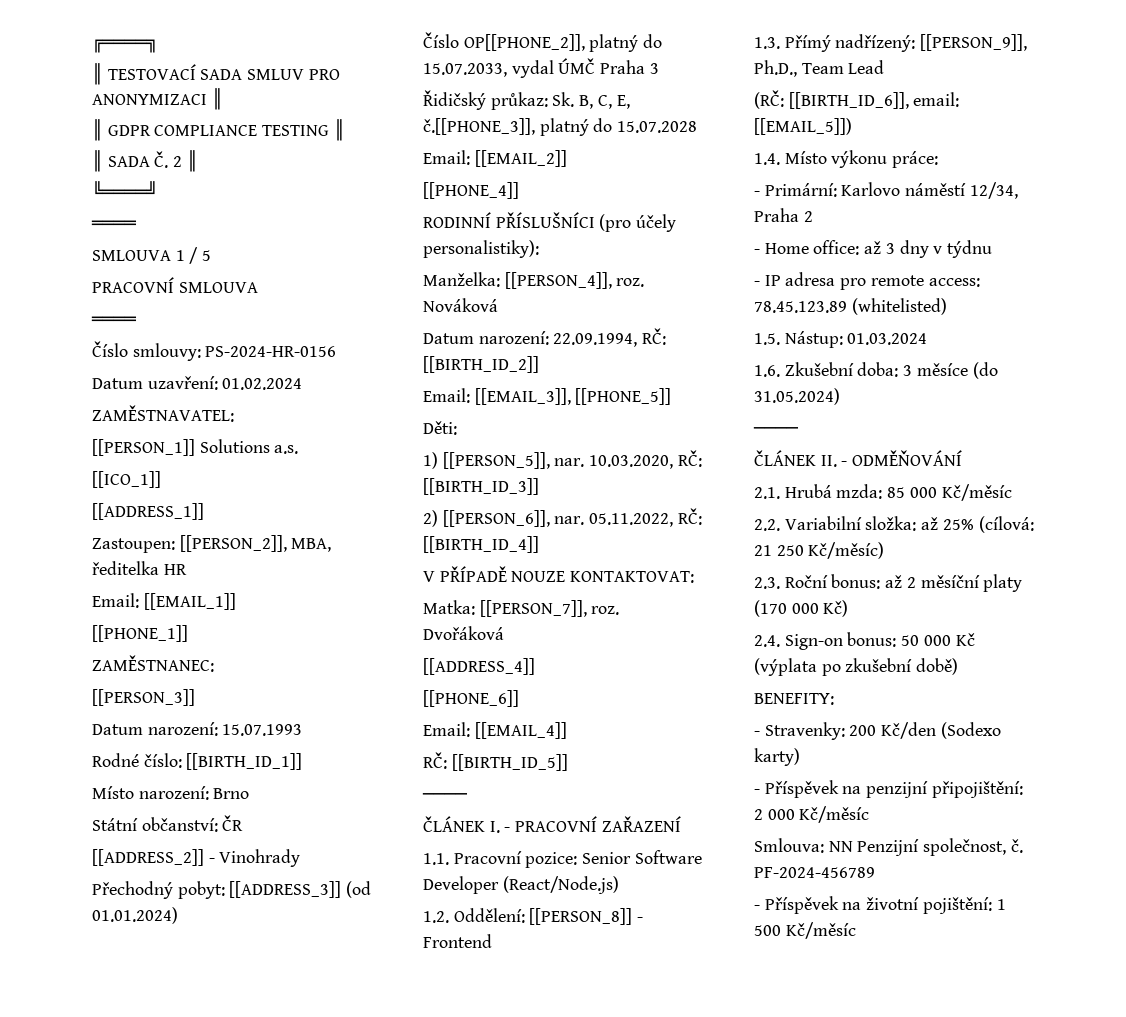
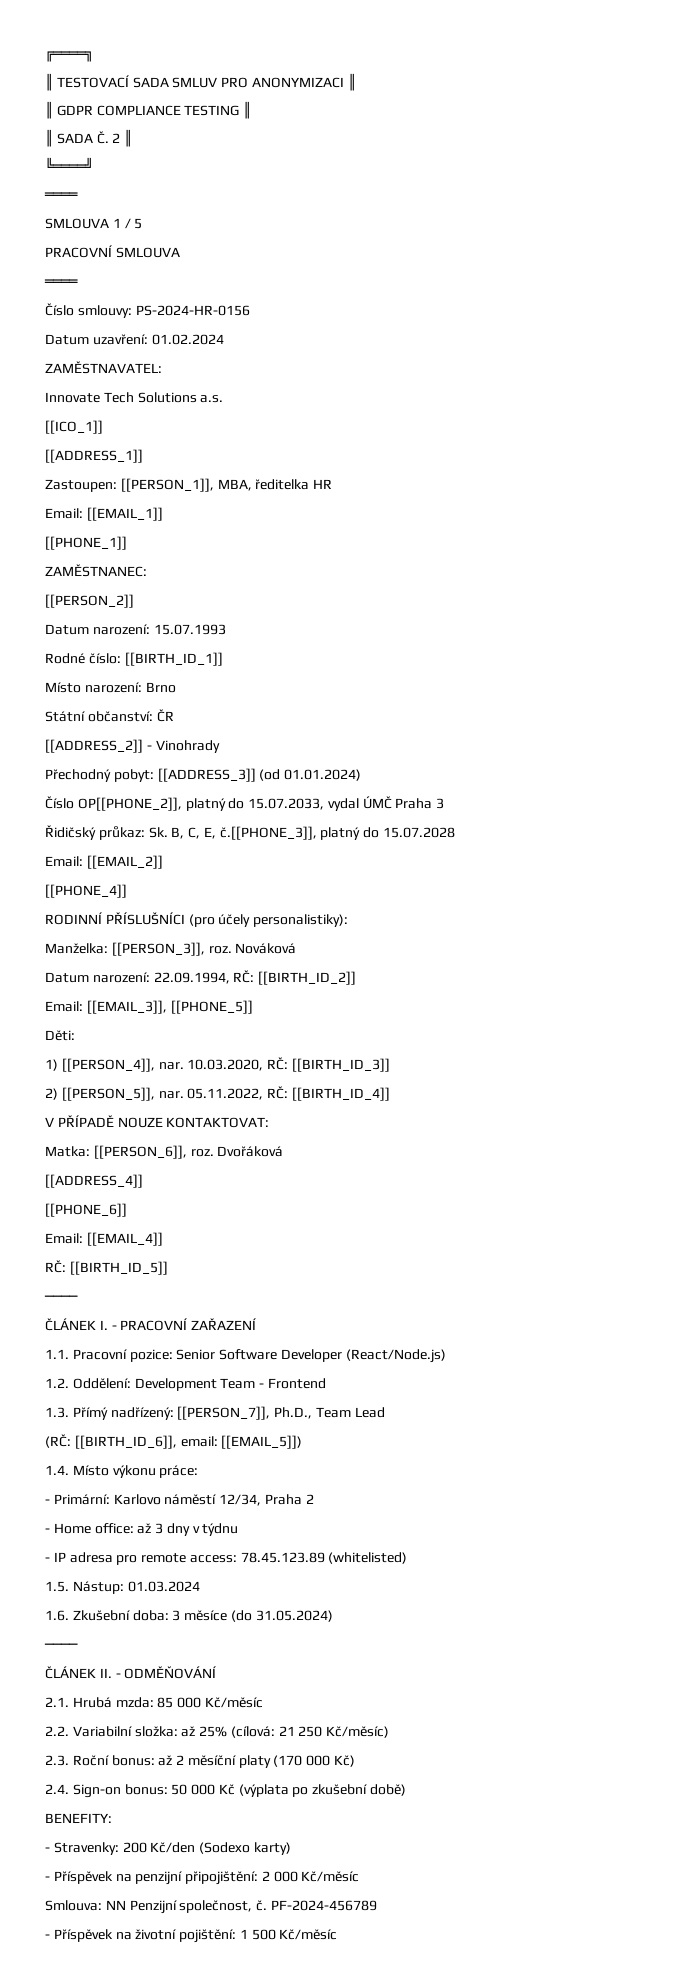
[92,439,195,456] [[PERSON_1]] -> [45,392,134,403] Innovate Tech
[179,535,287,552] [[PERSON_2]], -> [120,478,214,492] [[PERSON_1]],
[92,689,195,706] [[PERSON_3]] -> [45,594,134,608] [[PERSON_2]]
[504,272,612,289] [[PERSON_4]], -> [111,942,205,956] [[PERSON_3]],
[442,452,550,469] [[PERSON_5]], -> [61,1058,155,1072] [[PERSON_4]],
[442,510,550,527] [[PERSON_6]], -> [61,1087,155,1101] [[PERSON_5]],
[479,600,587,617] [[PERSON_7]], -> [93,1145,187,1159] [[PERSON_6]],
[529,908,633,925] [[PERSON_8]] -> [134,1378,256,1391] Development Team
[920,34,1028,51] [[PERSON_9]], -> [177,1406,271,1420] [[PERSON_7]],

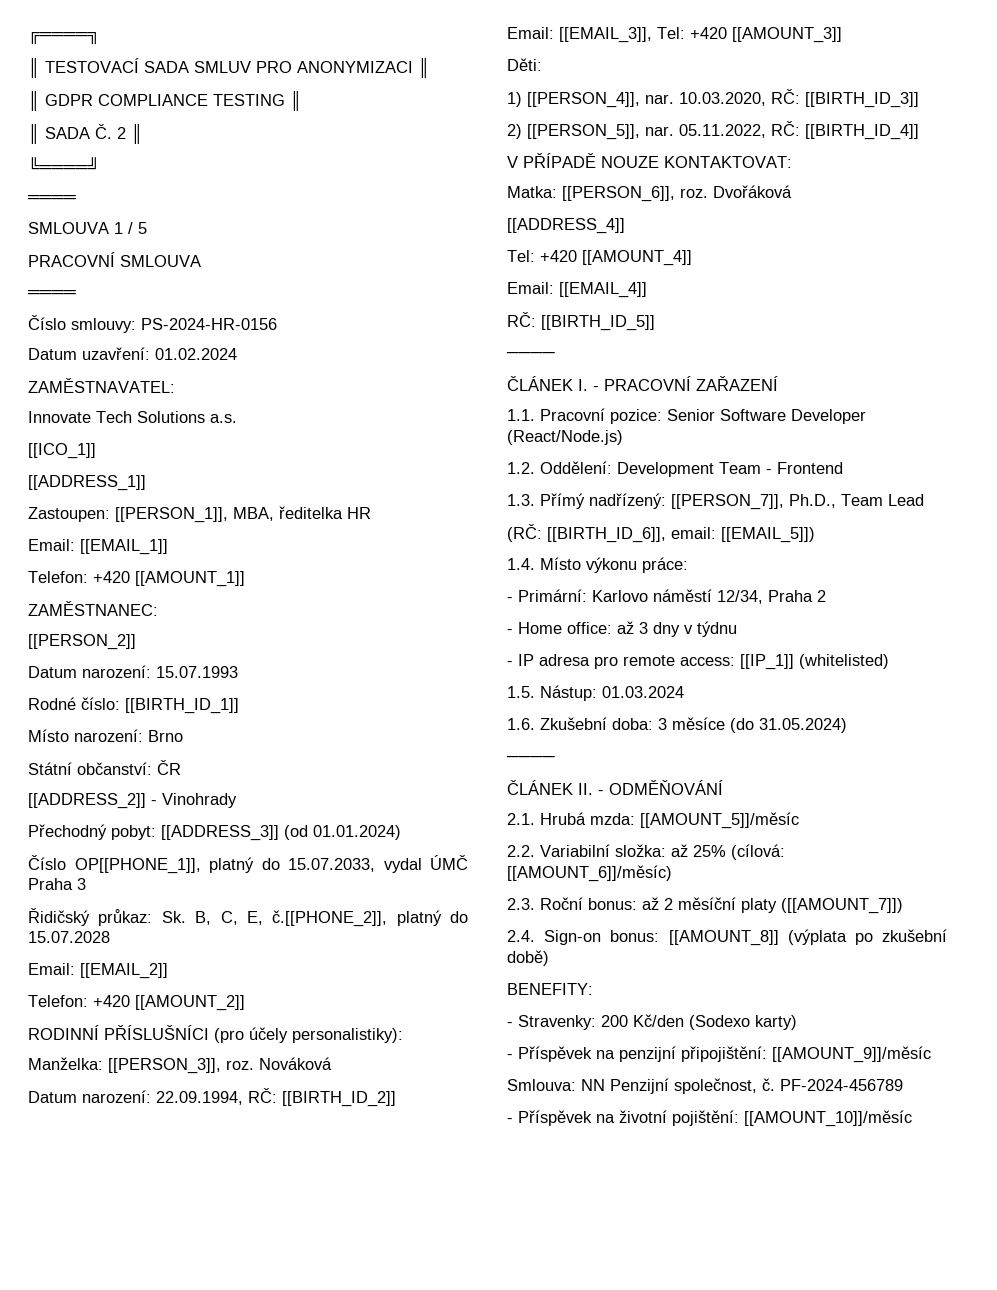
[45,536,127,550] [[PHONE_1]] -> [28,571,245,587] Telefon: +420 [[AMOUNT_1]]
[77,797,182,811] OP[[PHONE_2]], -> [74,858,201,874] OP[[PHONE_1]],
[219,826,317,840] č.[[PHONE_3]], -> [272,910,388,927] č.[[PHONE_2]],
[45,884,127,898] [[PHONE_4]] -> [28,995,245,1011] Telefon: +420 [[AMOUNT_2]]
[170,1000,253,1014] [[PHONE_5]] -> [657,27,842,43] Tel: +420 [[AMOUNT_3]]
[45,1203,127,1217] [[PHONE_6]] -> [507,250,692,266] Tel: +420 [[AMOUNT_4]]
[240,1552,325,1563] 78.45.123.89 -> [740,654,794,670] [[IP_1]]
[157,1697,263,1708] 85 000 Kč/měsíc -> [640,812,799,829] [[AMOUNT_5]]/měsíc
[278,1726,390,1738] 21 250 Kč/měsíc) -> [507,865,672,882] [[AMOUNT_6]]/měsíc)
[273,1755,356,1767] (170 000 Kč) -> [781,898,903,914] ([[AMOUNT_7]])
[171,1784,235,1795] 50 000 Kč -> [668,930,779,946] [[AMOUNT_8]]
[261,1871,360,1882] 2 000 Kč/měsíc -> [772,1046,931,1063] [[AMOUNT_9]]/měsíc
[239,1929,338,1940] 1 500 Kč/měsíc -> [744,1110,912,1127] [[AMOUNT_10]]/měsíc

